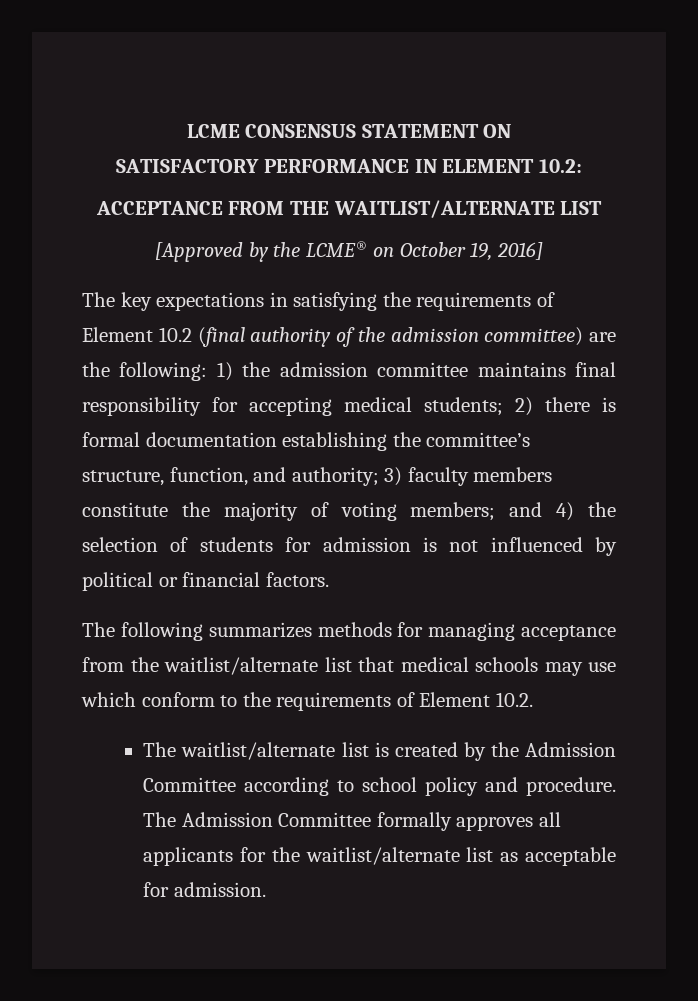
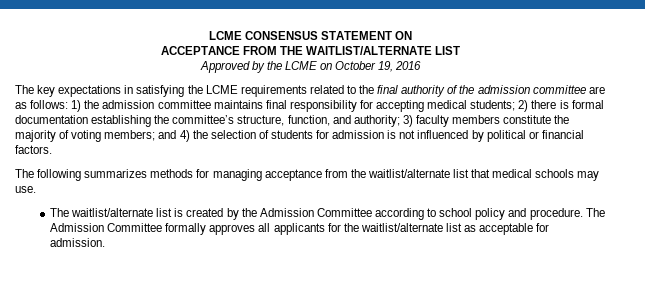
[116,159,582,173] // SATISFACTORY PERFORMANCE IN ELEMENT 10.2: -> (413, 35) none
[155,241,368,262] [Approved by the LCME® -> [199,61,317,73] Approved by the LCME
[496,242,543,260] 2016] -> [395,61,422,70] 2016
[416,292,555,311] [82,327,616,347] [82,362,208,381] requirements of Element 10.2 (final authority of the admission committee) are the following: -> [205,85,605,97] [15,100,69,109] LCME requirements related to the final authority of the admission committee are as follows:
[588,662,616,672] [81,692,533,711] use which conform to the requirements of Element 10.2. -> [15,186,36,193] use.

